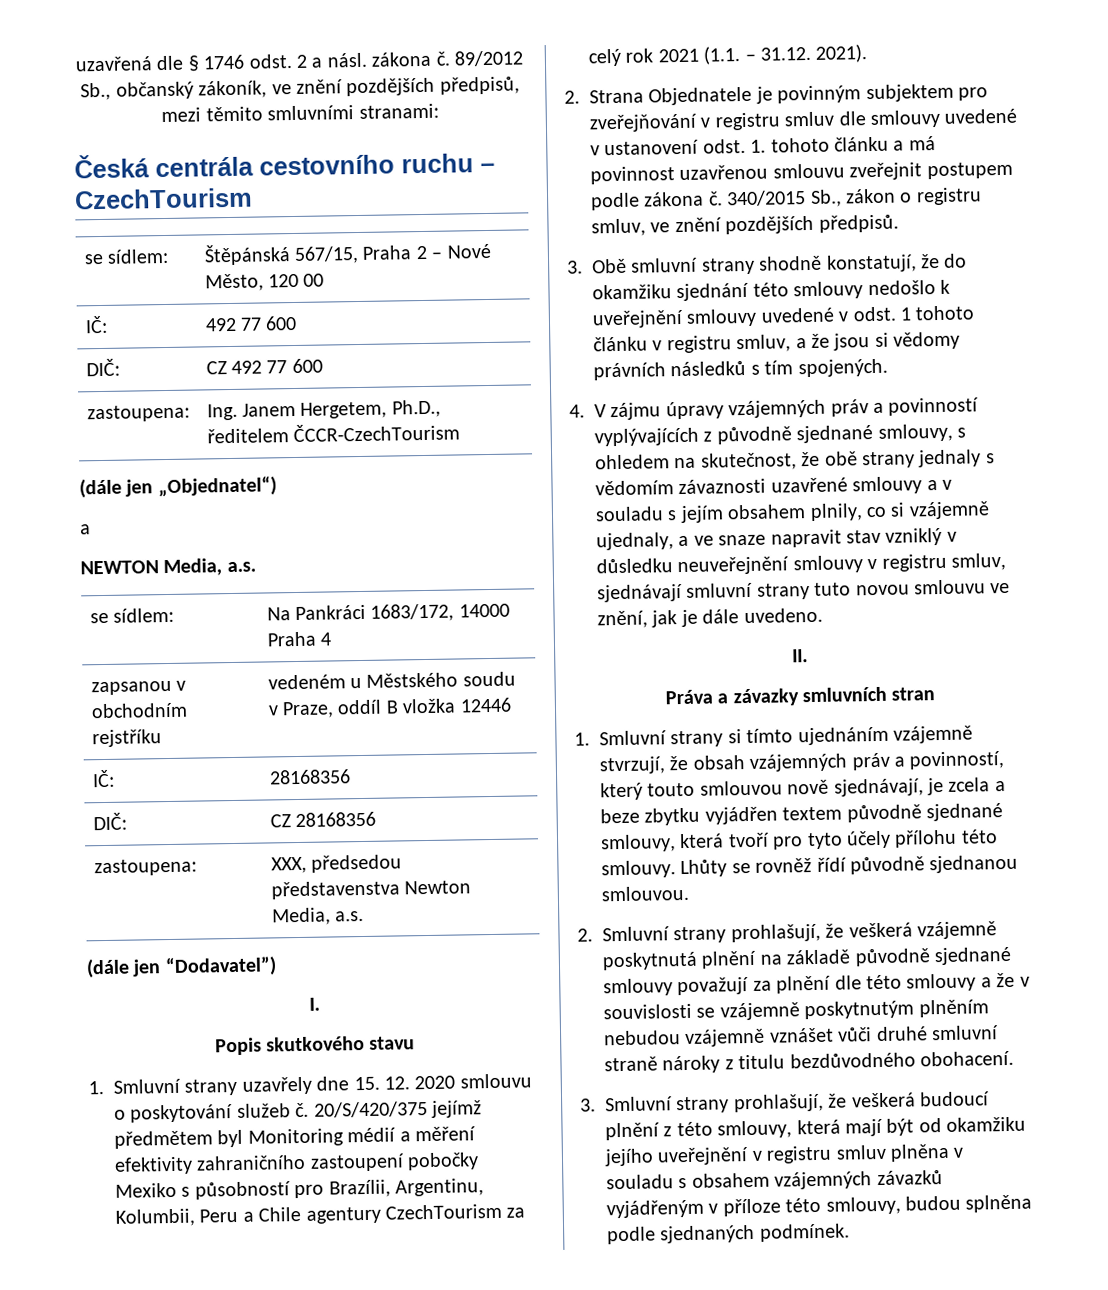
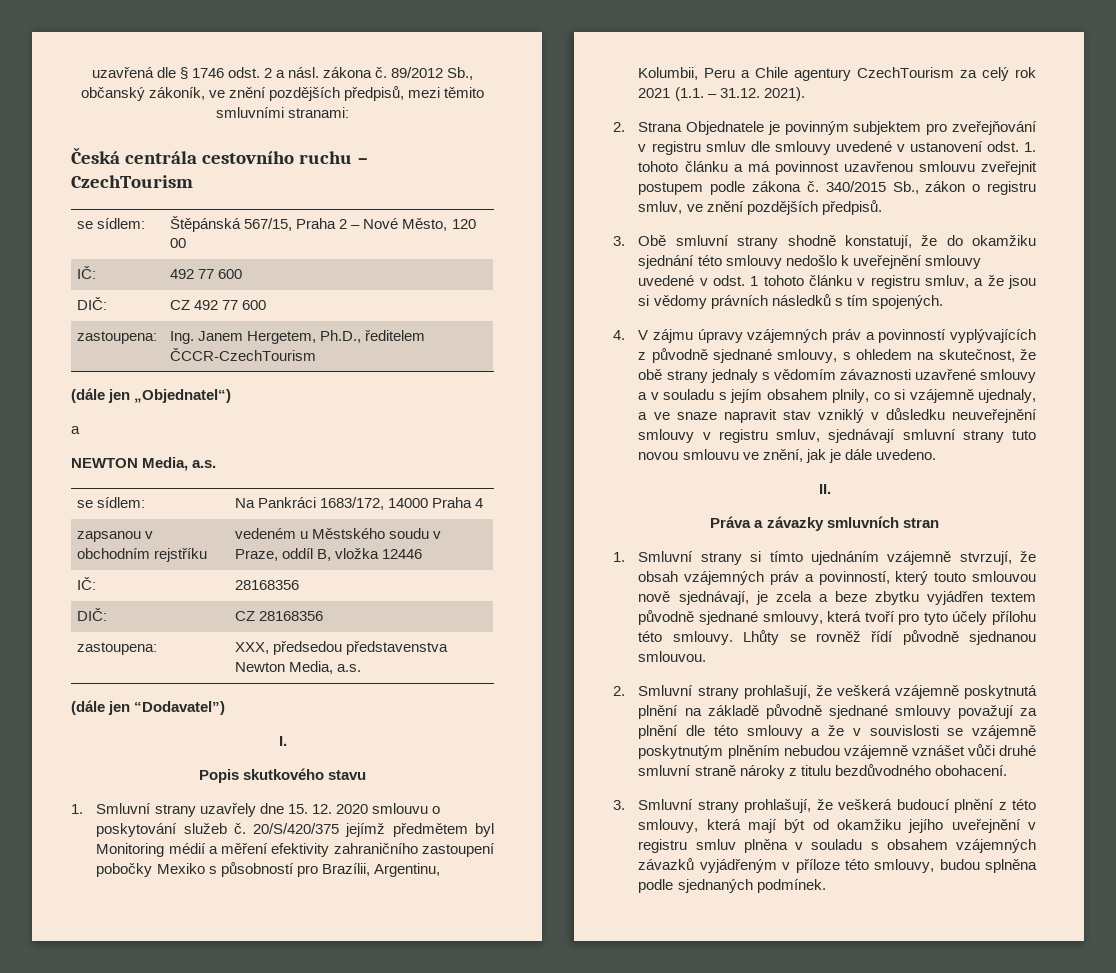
[385,700,399,714] B -> [317,549,332,561] B,

